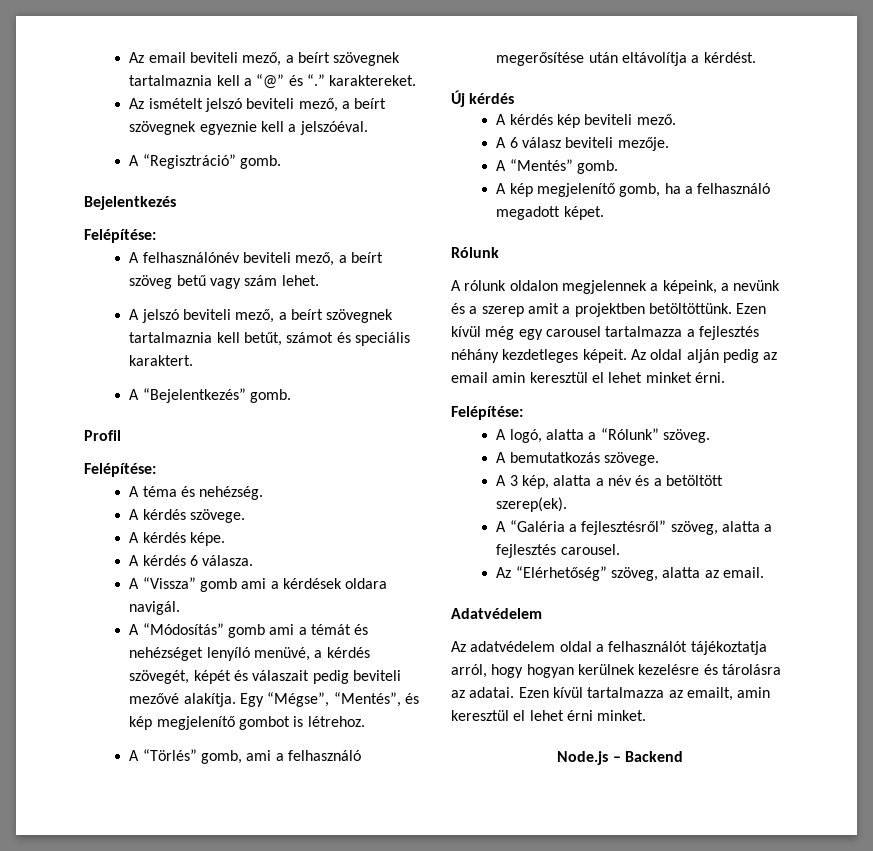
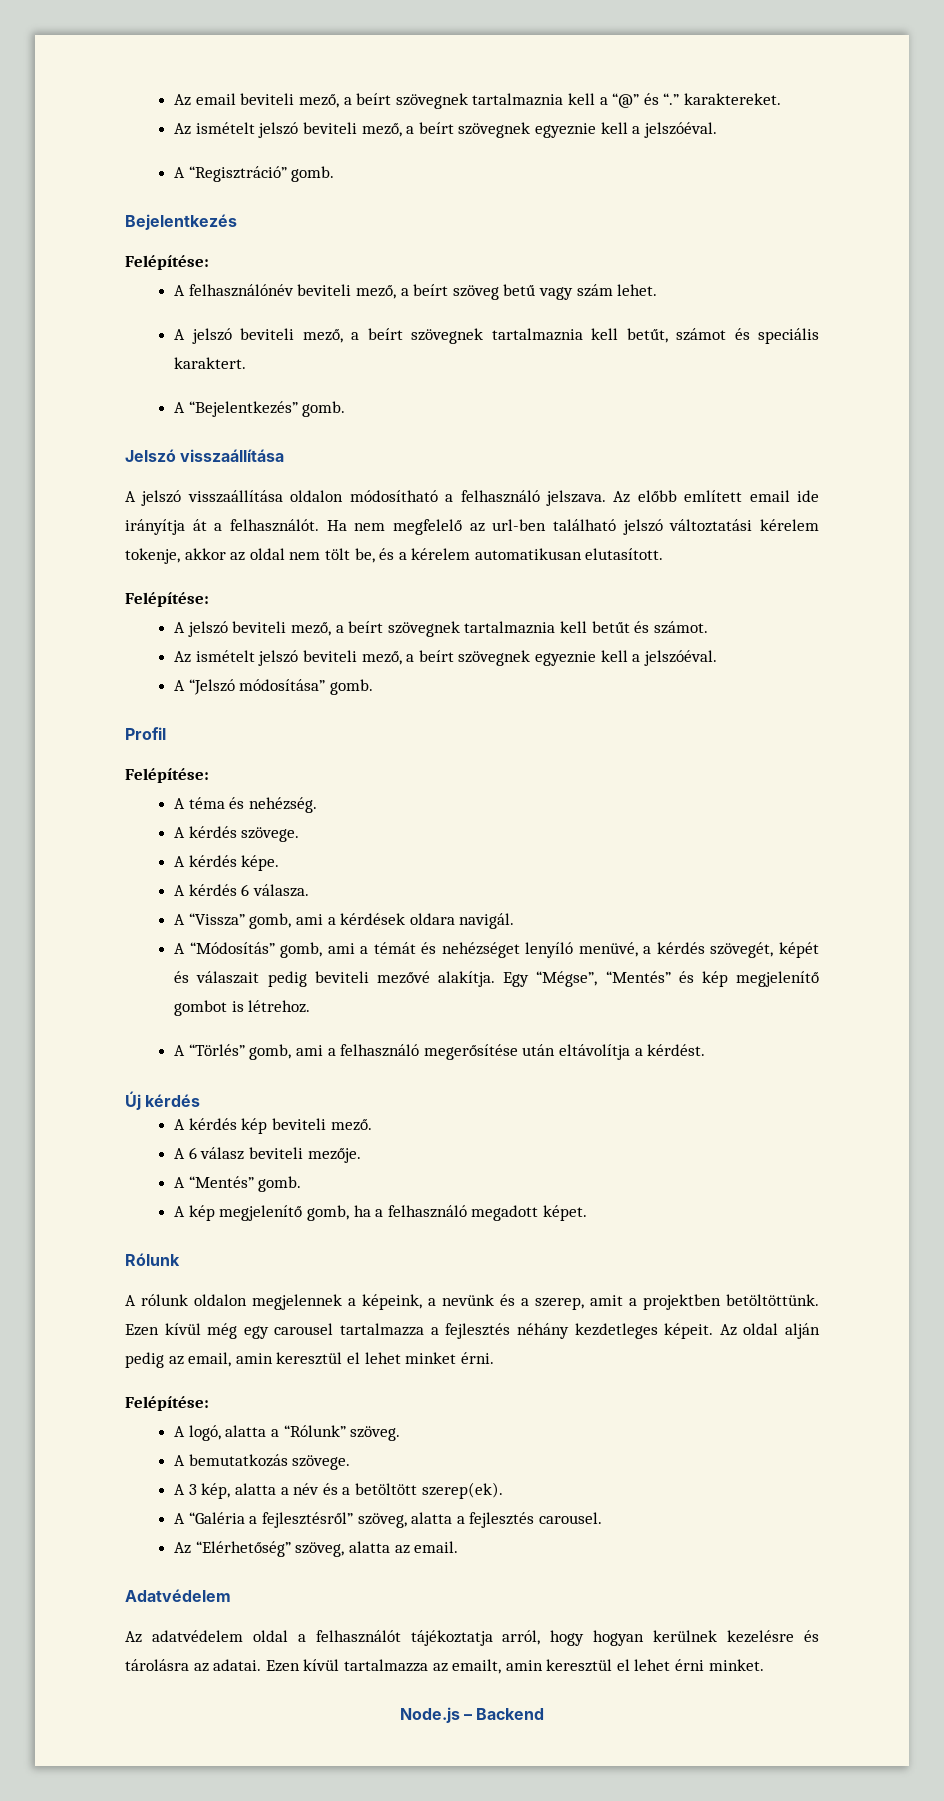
(292, 396) none -> [125,449,285,462] [125,490,819,506] [125,519,819,535] [125,548,664,564] [125,592,209,607] [174,621,708,637] [174,650,717,666] [174,679,373,695] // Jelszó visszaállítása // A jelszó visszaállítása oldalon módosítható a felhasználó jelszava. Az előbb említett email ide irányítja át a felhasználót. Ha nem megfelelő az url-ben található jelszó változtatási kérelem tokenje, akkor az oldal nem tölt be, és a kérelem automatikusan elutasított. // Felépítése: // A jelszó beviteli mező, a beírt szövegnek tartalmaznia kell betűt és számot. // Az ismételt jelszó beviteli mező, a beírt szövegnek egyeznie kell a jelszóéval. // A “Jelszó módosítása” gomb.
[200,578,238,592] gomb -> [249,913,292,929] gomb,
[228,624,266,638] gomb -> [280,942,323,958] gomb,
[333,692,401,707] “Mentés”, -> [605,971,671,983] “Mentés”
[481,306,524,317] szerep -> [535,1297,584,1310] szerep,
[451,372,488,383] email -> [188,1352,232,1367] email,

